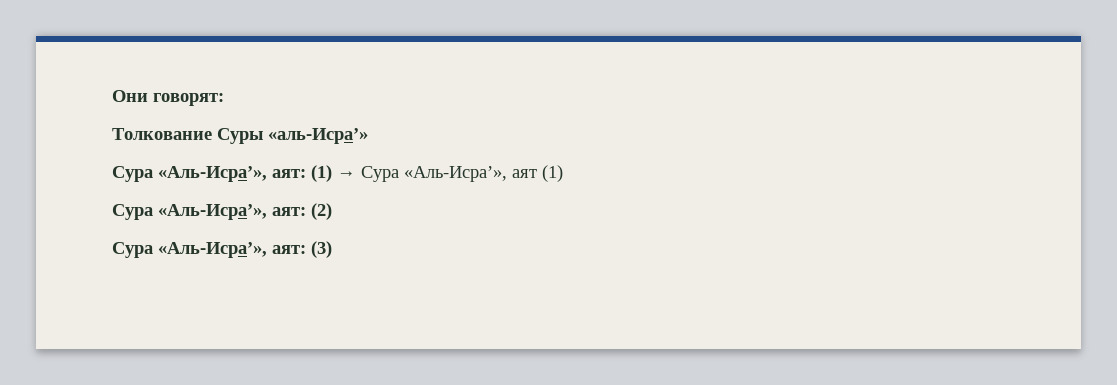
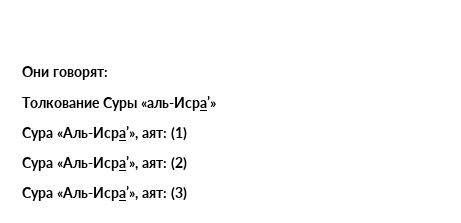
[337,165,563,182] → Сура «Аль-Исра’», аят (1) -> (187, 134) none

